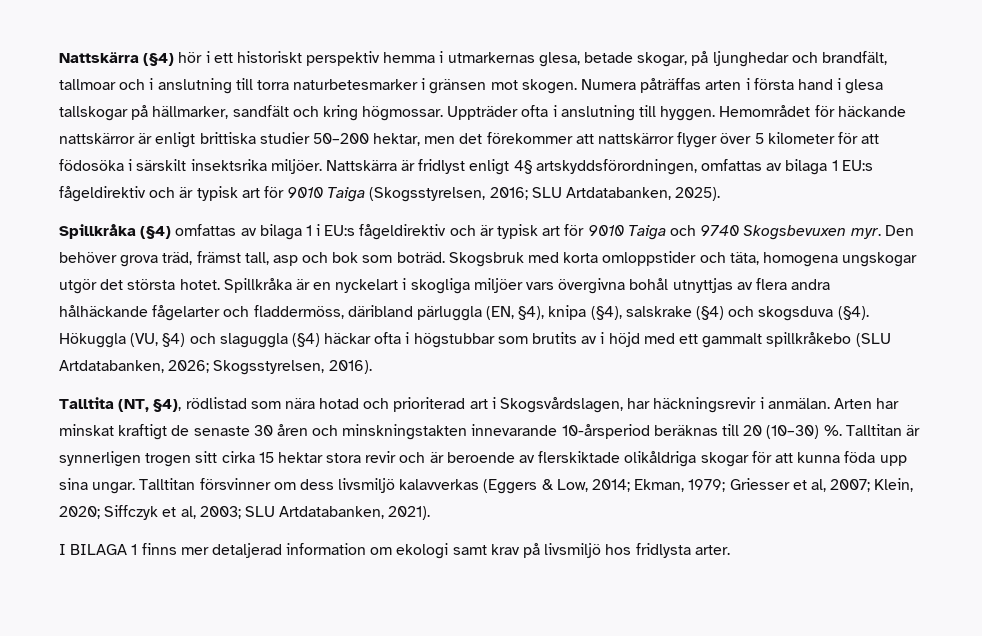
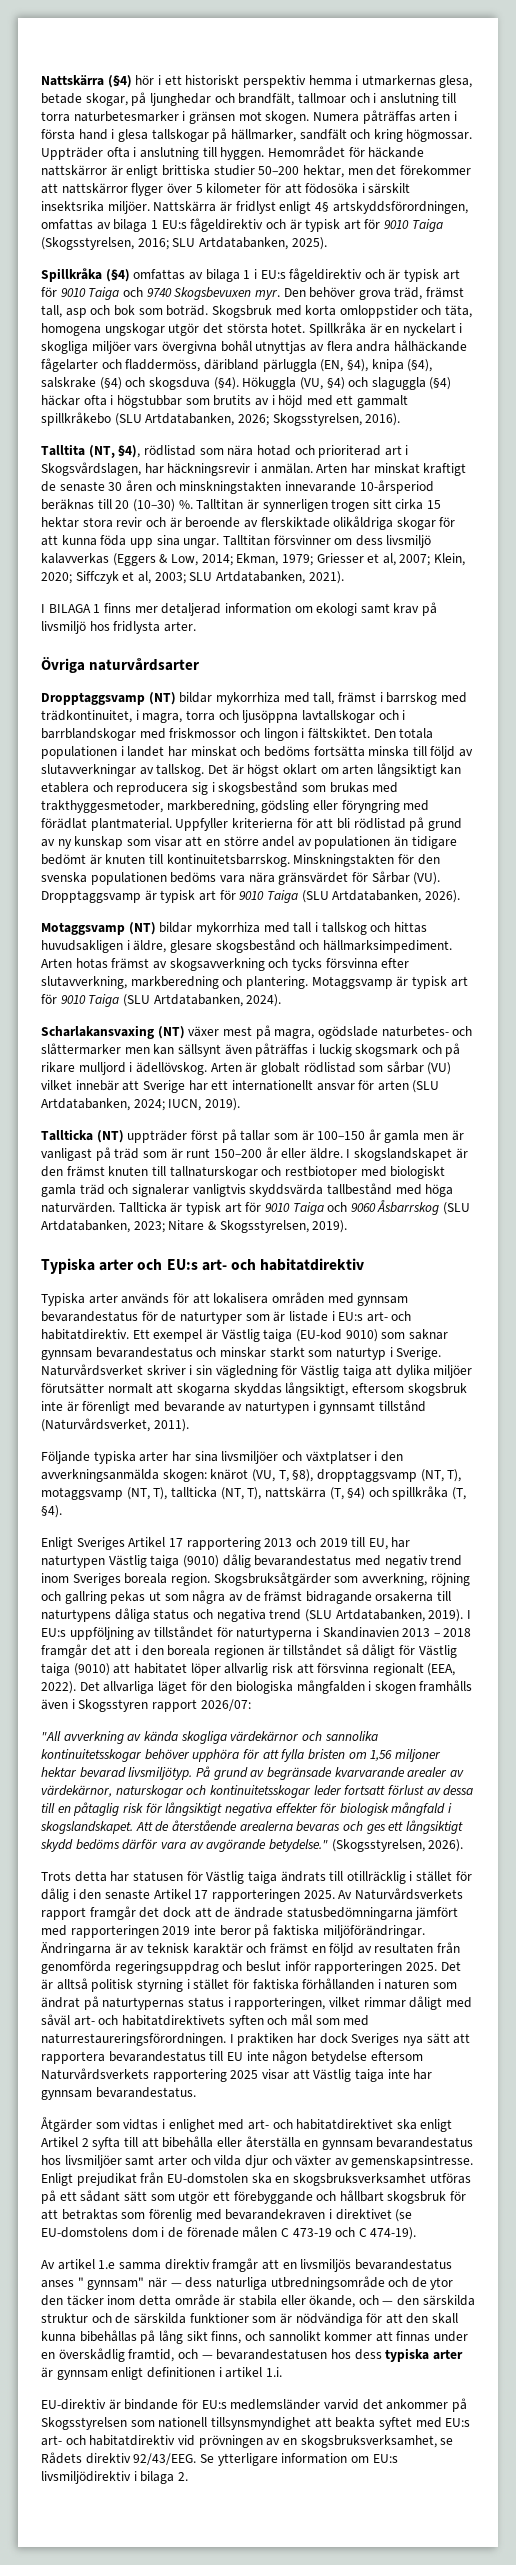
(730, 550) none -> [41,657,200,673] [41,692,467,705] [41,710,406,723] [41,728,434,741] [41,746,474,759] [41,763,462,777] [41,781,399,795] [41,800,430,813] [41,817,462,831] [41,836,457,849] [41,854,440,867] [41,871,441,885] [41,890,460,903] [41,922,427,935] [41,939,452,953] [41,958,410,971] [41,976,468,989] [41,994,282,1007] [41,1025,473,1039] [41,1043,461,1057] [41,1061,452,1075] [41,1080,440,1093] [41,1098,240,1111] [41,1129,464,1143] [41,1147,468,1161] [41,1166,446,1179] [41,1183,454,1197] [41,1200,471,1215] [41,1220,348,1233] [41,1258,365,1274] [41,1292,409,1306] [41,1311,412,1324] [41,1329,448,1342] [41,1347,442,1360] [41,1364,473,1378] [41,1382,467,1396] [41,1400,426,1414] [41,1418,189,1432] [41,1451,403,1464] [41,1469,462,1482] [41,1486,467,1500] [41,1505,62,1518] [41,1537,411,1550] [41,1554,463,1568] [41,1572,470,1586] [41,1590,452,1604] [41,1608,471,1622] [41,1626,472,1640] [41,1644,457,1658] [41,1663,456,1676] [41,1680,473,1694] [41,1699,251,1712] [41,1731,378,1744] [41,1749,441,1762] [41,1766,464,1780] [41,1785,474,1798] [41,1802,453,1816] [40,1820,463,1834] [40,1839,464,1852] [41,1871,472,1884] [41,1888,463,1902] [41,1906,459,1920] [41,1924,425,1938] [41,1942,461,1956] [41,1961,461,1974] [41,1978,458,1992] [41,1996,472,2010] [41,2014,370,2028] [41,2033,471,2046] [41,2050,423,2064] [41,2068,433,2082] [41,2087,196,2100] [41,2117,453,2132] [41,2136,474,2150] [41,2155,474,2168] [41,2172,471,2186] [41,2190,467,2204] [41,2209,413,2222] [41,2226,417,2240] [41,2258,452,2272] [41,2276,454,2290] [41,2294,475,2308] [41,2313,459,2326] [41,2330,469,2344] [41,2348,463,2362] [41,2367,282,2380] [41,2398,467,2412] [41,2417,471,2430] [41,2435,454,2448] [41,2452,398,2466] [41,2471,188,2484] // Övriga naturvårdsarter // Dropptaggsvamp (NT) bildar mykorrhiza med tall, främst i barrskog med trädkontinuitet, i magra, torra och ljusöppna lavtallskogar och i barrblandskogar med friskmossor och lingon i fältskiktet. Den totala populationen i landet har minskat och bedöms fortsätta minska till följd av slutavverkningar av tallskog. Det är högst oklart om arten långsiktigt kan etablera och reproducera sig i skogsbestånd som brukas med trakthyggesmetoder, markberedning, gödsling eller föryngring med förädlat plantmaterial. Uppfyller kriterierna för att bli rödlistad på grund av ny kunskap som visar att en större andel av populationen än tidigare bedömt är knuten till kontinuitetsbarrskog. Minskningstakten för den svenska populationen bedöms vara nära gränsvärdet för Sårbar (VU). Dropptaggsvamp är typisk art för 9010 Taiga (SLU Artdatabanken, 2026). // Motaggsvamp (NT) bildar mykorrhiza med tall i tallskog och hittas huvudsakligen i äldre, glesare skogsbestånd och hällmarksimpediment. Arten hotas främst av skogsavverkning och tycks försvinna efter slutavverkning, markberedning och plantering. Motaggsvamp är typisk art för 9010 Taiga (SLU Artdatabanken, 2024). // Scharlakansvaxing (NT) växer mest på magra, ogödslade naturbetes- och slåttermarker men kan sällsynt även påträffas i luckig skogsmark och på rikare mulljord i ädellövskog. Arten är globalt rödlistad som sårbar (VU) vilket innebär att Sverige har ett internationellt ansvar för arten (SLU Artdatabanken, 2024; IUCN, 2019). // Tallticka (NT) uppträder först på tallar som är 100–150 år gamla men är vanligast på träd som är runt 150–200 år eller äldre. I skogslandskapet är den främst knuten till tallnaturskogar och restbiotoper med biologiskt gamla träd och signalerar vanligtvis skyddsvärda tallbestånd med höga naturvärden. Tallticka är typisk art för 9010 Taiga och 9060 Åsbarrskog (SLU Artdatabanken, 2023; Nitare & Skogsstyrelsen, 2019). // Typiska arter och EU:s art- och habitatdirektiv // Typiska arter används för att lokalisera områden med gynnsam bevarandestatus för de naturtyper som är listade i EU:s art- och habitatdirektiv. Ett exempel är Västlig taiga (EU-kod 9010) som saknar gynnsam bevarandestatus och minskar starkt som naturtyp i Sverige. Naturvårdsverket skriver i sin vägledning för Västlig taiga att dylika miljöer förutsätter normalt att skogarna skyddas långsiktigt, eftersom skogsbruk inte är förenligt med bevarande av naturtypen i gynnsamt tillstånd (Naturvårdsverket, 2011). // Följande typiska arter har sina livsmiljöer och växtplatser i den avverkningsanmälda skogen: knärot (VU, T, §8), dropptaggsvamp (NT, T), motaggsvamp (NT, T), tallticka (NT, T), nattskärra (T, §4) och spillkråka (T, §4). // Enligt Sveriges Artikel 17 rapportering 2013 och 2019 till EU, har naturtypen Västlig taiga (9010) dålig bevarandestatus med negativ trend inom Sveriges boreala region. Skogsbruksåtgärder som avverkning, röjning och gallring pekas ut som några av de främst bidragande orsakerna till naturtypens dåliga status och negativa trend (SLU Artdatabanken, 2019). I EU:s uppföljning av tillståndet för naturtyperna i Skandinavien 2013 – 2018 framgår det att i den boreala regionen är tillståndet så dåligt för Västlig taiga (9010) att habitatet löper allvarlig risk att försvinna regionalt (EEA, 2022). Det allvarliga läget för den biologiska mångfalden i skogen framhålls även i Skogsstyren rapport 2026/07: // "All avverkning av kända skogliga värdekärnor och sannolika kontinuitetsskogar behöver upphöra för att fylla bristen om 1,56 miljoner hektar bevarad livsmiljötyp. På grund av begränsade kvarvarande arealer av värdekärnor, naturskogar och kontinuitetsskogar leder fortsatt förlust av dessa till en påtaglig risk för långsiktigt negativa effekter för biologisk mångfald i skogslandskapet. Att de återstående arealerna bevaras och ges ett långsiktigt skydd bedöms därför vara av avgörande betydelse." (Skogsstyrelsen, 2026). // Trots detta har statusen för Västlig taiga ändrats till otillräcklig i stället för dålig i den senaste Artikel 17 rapporteringen 2025. Av Naturvårdsverkets rapport framgår det dock att de ändrade statusbedömningarna jämfört med rapporteringen 2019 inte beror på faktiska miljöförändringar. Ändringarna är av teknisk karaktär och främst en följd av resultaten från genomförda regeringsuppdrag och beslut inför rapporteringen 2025. Det är alltså politisk styrning i stället för faktiska förhållanden i naturen som ändrat på naturtypernas status i rapporteringen, vilket rimmar dåligt med såväl art- och habitatdirektivets syften och mål som med naturrestaureringsförordningen. I praktiken har dock Sveriges nya sätt att rapportera bevarandestatus till EU inte någon betydelse eftersom Naturvårdsverkets rapportering 2025 visar att Västlig taiga inte har gynnsam bevarandestatus. // Åtgärder som vidtas i enlighet med art- och habitatdirektivet ska enligt Artikel 2 syfta till att bibehålla eller återställa en gynnsam bevarandestatus hos livsmiljöer samt arter och vilda djur och växter av gemenskapsintresse. Enligt prejudikat från EU-domstolen ska en skogsbruksverksamhet utföras på ett sådant sätt som utgör ett förebyggande och hållbart skogsbruk för att betraktas som förenlig med bevarandekraven i direktivet (se EU-domstolens dom i de förenade målen C 473-19 och C 474-19). // Av artikel 1.e samma direktiv framgår att en livsmiljös bevarandestatus anses " gynnsam" när — dess naturliga utbredningsområde och de ytor den täcker inom detta område är stabila eller ökande, och — den särskilda struktur och de särskilda funktioner som är nödvändiga för att den skall kunna bibehållas på lång sikt finns, och sannolikt kommer att finnas under en överskådlig framtid, och — bevarandestatusen hos dess typiska arter är gynnsam enligt definitionen i artikel 1.i. // EU-direktiv är bindande för EU:s medlemsländer varvid det ankommer på Skogsstyrelsen som nationell tillsynsmyndighet att beakta syftet med EU:s art- och habitatdirektiv vid prövningen av en skogsbruksverksamhet, se Rådets direktiv 92/43/EEG. Se ytterligare information om EU:s livsmiljödirektiv i bilaga 2.

